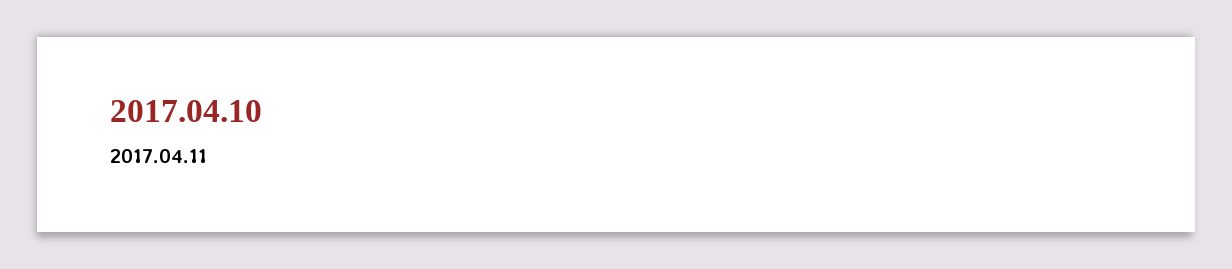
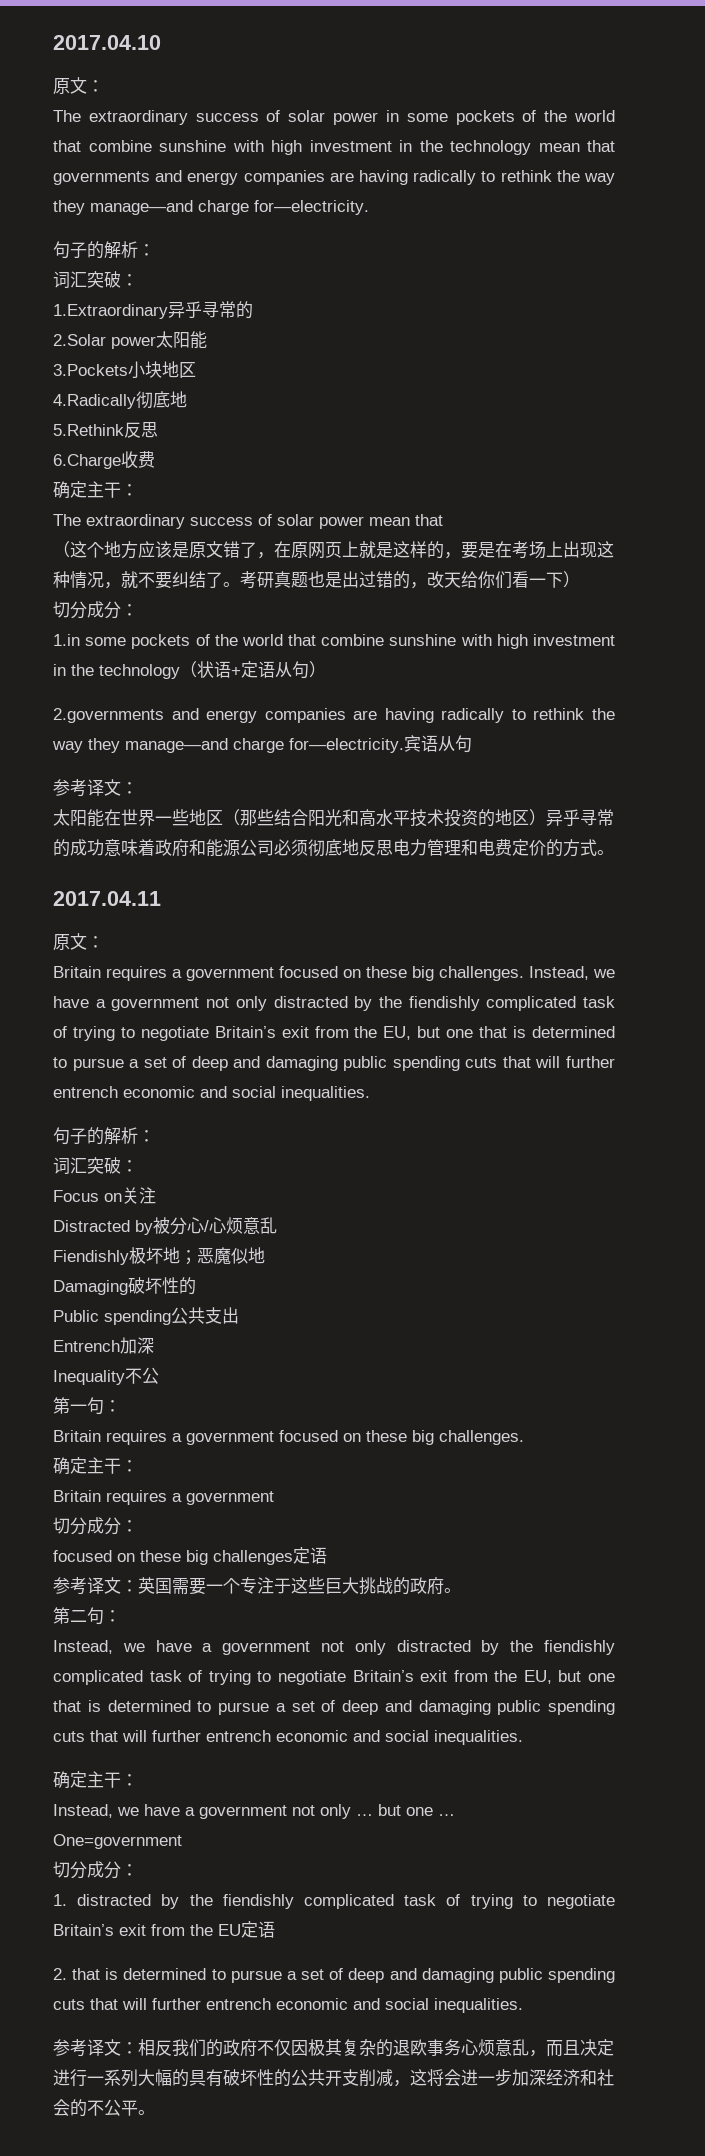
[110,149,207,163] 2017.04.11 -> [53,77,104,94] [53,110,615,125] [53,140,615,155] [53,170,615,185] [53,200,369,215] [53,241,155,259] [53,271,138,288] [53,301,253,319] [53,331,207,349] [53,361,196,379] [53,391,187,409] [53,422,158,438] [53,451,155,469] [53,481,138,499] [53,514,443,529] [53,541,614,559] [53,571,580,589] [53,601,138,619] [53,634,615,649] [53,661,326,679] [53,708,615,723] [52,735,472,753] [53,779,138,797] [53,809,614,827] [53,839,614,857] [53,891,161,906] [53,933,104,950] [53,966,615,981] [53,996,615,1011] [53,1026,615,1041] [53,1056,615,1071] [53,1086,370,1101] [53,1127,155,1145] [53,1157,138,1174] [53,1187,156,1204] [53,1217,277,1235] [53,1247,265,1265] [53,1277,196,1295] [53,1307,239,1325] [53,1337,154,1354] [53,1367,159,1385] [53,1397,121,1415] [53,1430,524,1445] [53,1457,138,1475] [53,1490,274,1505] [53,1517,138,1535] [53,1547,327,1565] [53,1577,461,1595] [53,1607,121,1625] [53,1640,616,1655] [53,1670,615,1685] [53,1700,615,1715] [53,1730,523,1745] [53,1771,138,1789] [53,1804,455,1819] [53,1834,182,1849] [53,1861,138,1879] [53,1894,615,1909] [53,1921,275,1938] [53,1968,615,1983] [53,1998,523,2013] [53,2039,614,2057] [53,2069,614,2087] [53,2099,155,2117] 原文： // The extraordinary success of solar power in some pockets of the world that combine sunshine with high investment in the technology mean that governments and energy companies are having radically to rethink the way they manage—and charge for—electricity. // 句子的解析： // 词汇突破： // 1.Extraordinary异乎寻常的 // 2.Solar power太阳能 // 3.Pockets小块地区 // 4.Radically彻底地 // 5.Rethink反思 // 6.Charge收费 // 确定主干： // The extraordinary success of solar power mean that // （这个地方应该是原文错了，在原网页上就是这样的，要是在考场上出现这种情况，就不要纠结了。考研真题也是出过错的，改天给你们看一下） // 切分成分： // 1.in some pockets of the world that combine sunshine with high investment in the technology（状语+定语从句） // 2.governments and energy companies are having radically to rethink the way they manage—and charge for—electricity.宾语从句 // 参考译文： // 太阳能在世界一些地区（那些结合阳光和高水平技术投资的地区）异乎寻常的成功意味着政府和能源公司必须彻底地反思电力管理和电费定价的方式。 // 2017.04.11 // 原文： // Britain requires a government focused on these big challenges. Instead, we have a government not only distracted by the fiendishly complicated task of trying to negotiate Britain’s exit from the EU, but one that is determined to pursue a set of deep and damaging public spending cuts that will further entrench economic and social inequalities. // 句子的解析： // 词汇突破： // Focus on关注 // Distracted by被分心/心烦意乱 // Fiendishly极坏地；恶魔似地 // Damaging破坏性的 // Public spending公共支出 // Entrench加深 // Inequality不公 // 第一句： // Britain requires a government focused on these big challenges. // 确定主干： // Britain requires a government // 切分成分： // focused on these big challenges定语 // 参考译文：英国需要一个专注于这些巨大挑战的政府。 // 第二句： // Instead, we have a government not only distracted by the fiendishly complicated task of trying to negotiate Britain’s exit from the EU, but one that is determined to pursue a set of deep and damaging public spending cuts that will further entrench economic and social inequalities. // 确定主干： // Instead, we have a government not only … but one … // One=government // 切分成分： // 1. distracted by the fiendishly complicated task of trying to negotiate Britain’s exit from the EU定语 // 2. that is determined to pursue a set of deep and damaging public spending cuts that will further entrench economic and social inequalities. // 参考译文：相反我们的政府不仅因极其复杂的退欧事务心烦意乱，而且决定进行一系列大幅的具有破坏性的公共开支削减，这将会进一步加深经济和社会的不公平。

